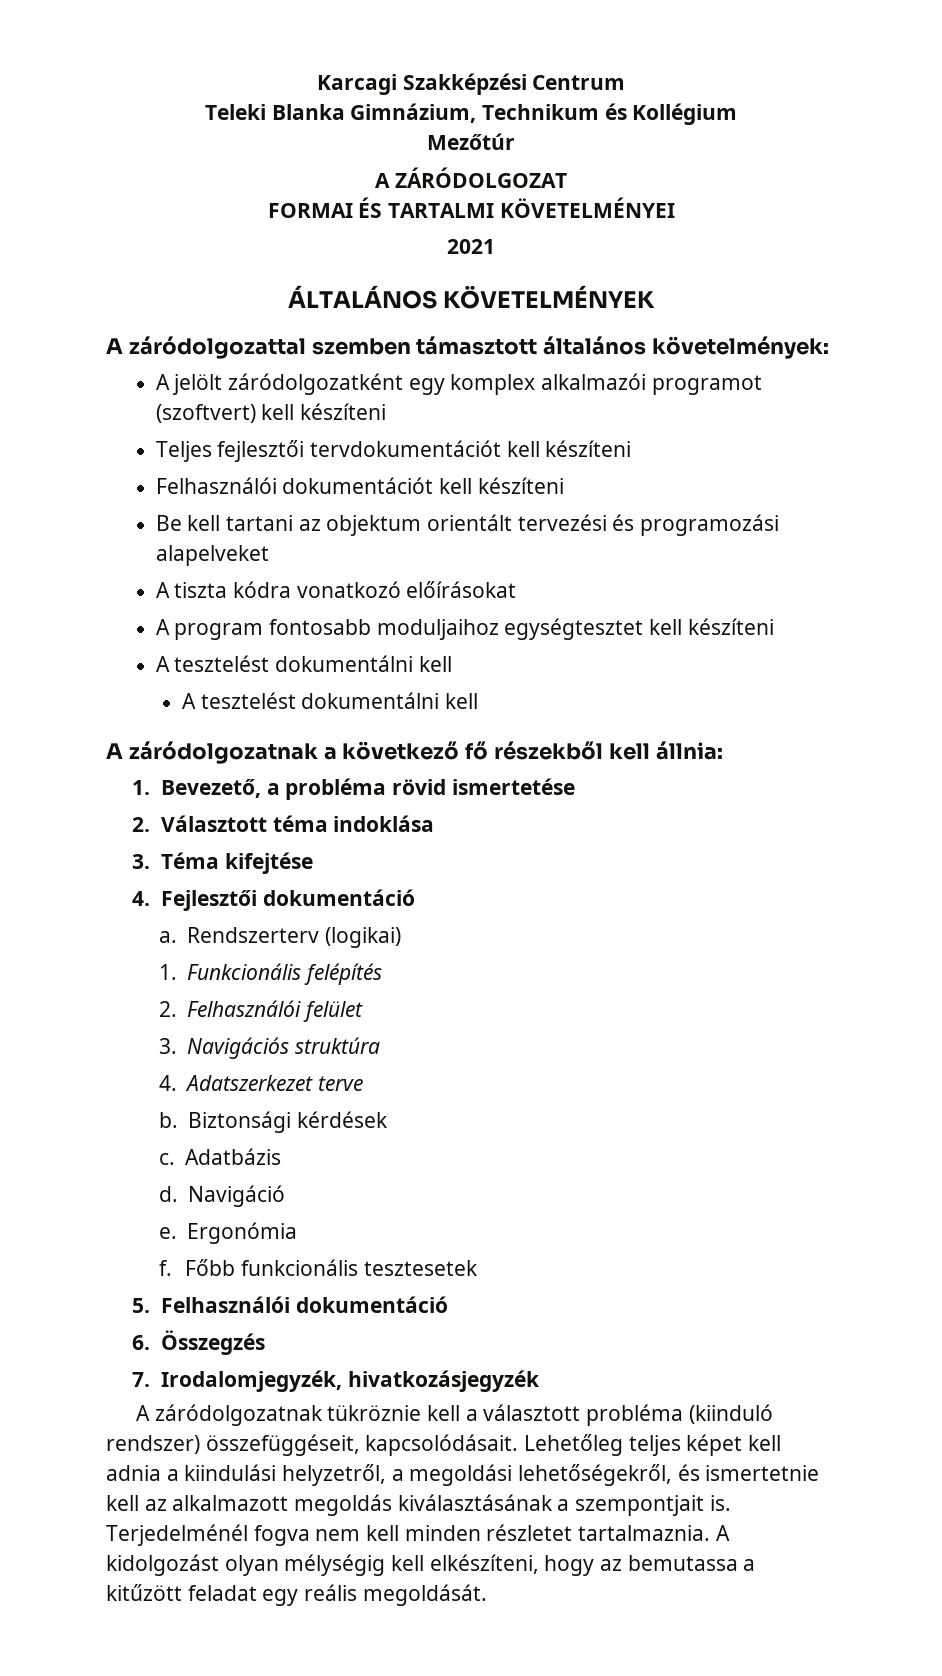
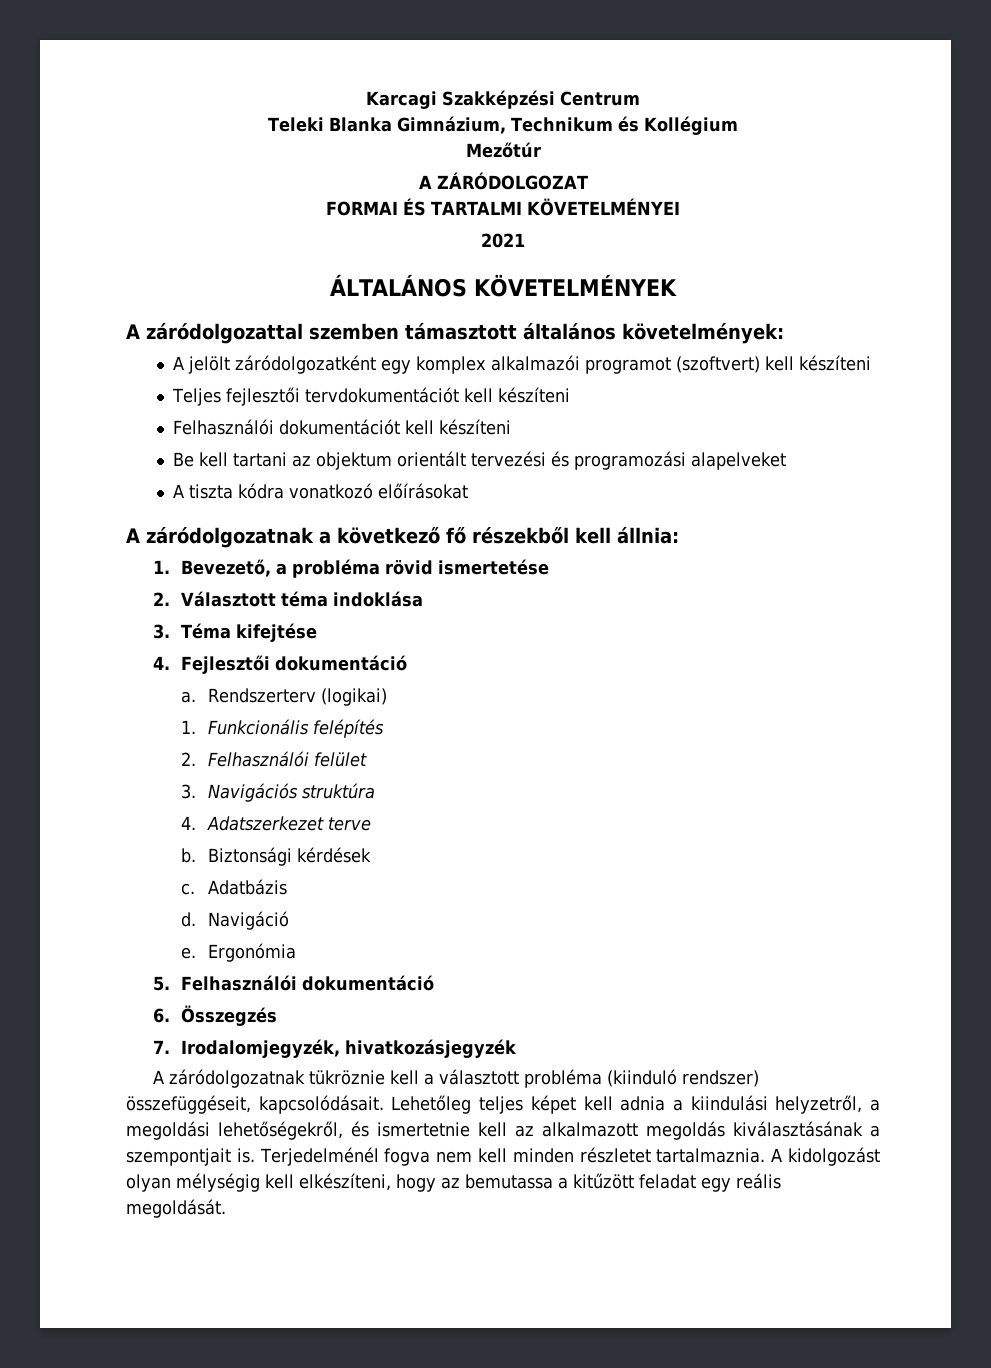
[155,618,774,640] [155,655,452,672] [181,692,478,709] // A program fontosabb moduljaihoz egységtesztet kell készíteni // A tesztelést dokumentálni kell // A tesztelést dokumentálni kell -> (469, 491) none
[158,1259,478,1276] // f. Főbb funkcionális tesztesetek -> (297, 952) none

